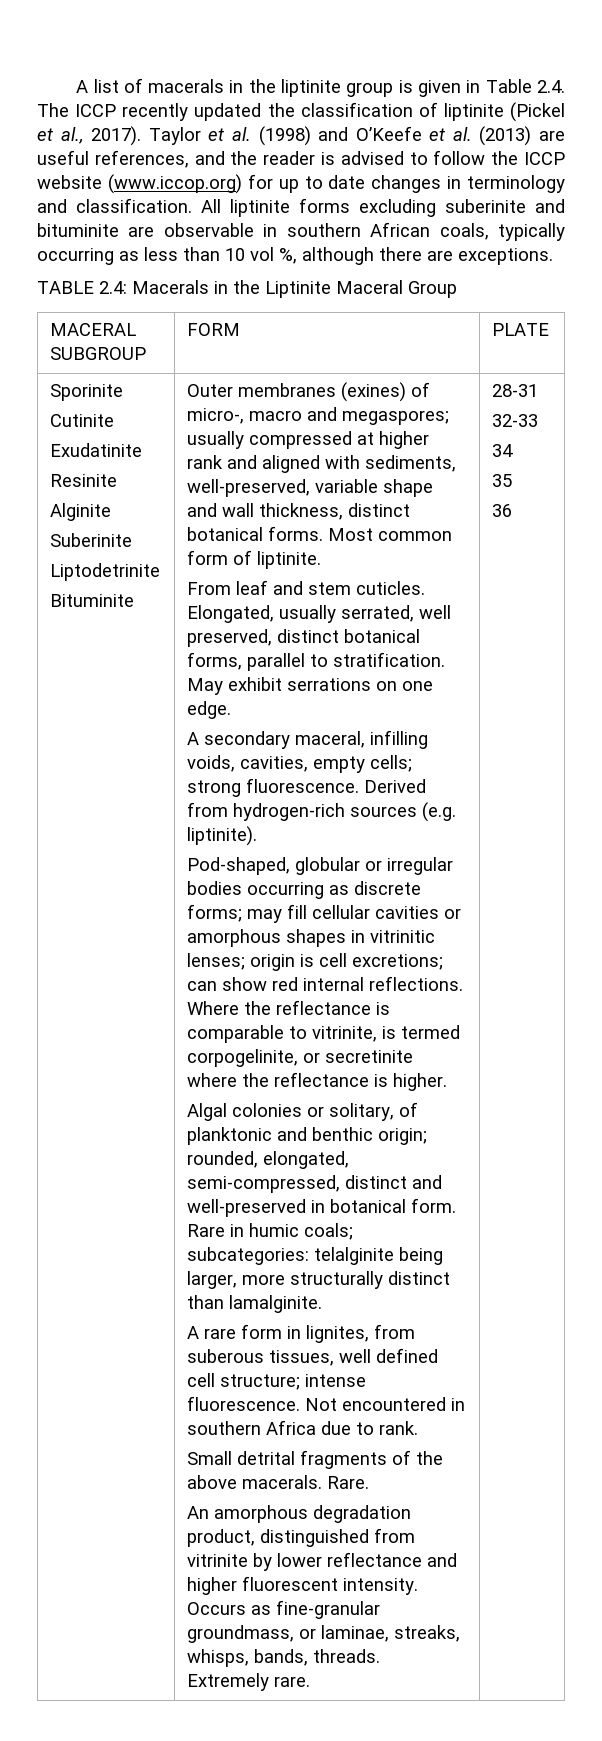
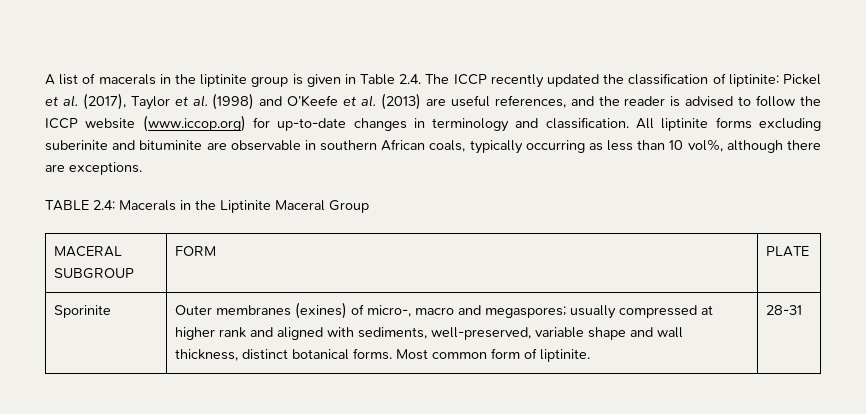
[443,102,565,122] [37,126,142,146] liptinite (Pickel et al., 2017). -> [728,74,821,87] [45,93,126,110] liptinite: Pickel et al. (2017),
[278,175,366,193] up to date -> [277,118,347,131] up-to-date
[250,247,297,264] vol %, -> [687,139,723,152] vol%,
[50,414,115,427] [50,443,143,457] [50,474,118,487] [50,503,112,521] [50,533,133,547] [50,563,161,581] [50,594,135,607] // Cutinite // Exudatinite // Resinite // Alginite // Suberinite // Liptodetrinite // Bituminite -> (112, 311) none
[187,580,426,595] [187,605,452,623] [187,629,421,647] [187,652,446,671] [187,677,434,695] [187,701,232,719] [187,730,429,749] [187,755,413,773] [187,778,427,797] [187,802,457,822] [187,826,258,846] [187,857,454,875] [187,881,422,899] [187,904,462,923] [187,929,436,947] [187,953,444,971] [187,976,464,991] [187,1000,391,1015] [187,1025,461,1043] [187,1049,414,1067] [187,1072,448,1091] [187,1102,419,1121] [187,1127,428,1145] [187,1151,350,1169] [187,1175,443,1193] [187,1198,457,1217] [187,1223,354,1240] [187,1247,444,1265] [187,1271,451,1289] [187,1295,323,1313] [187,1324,416,1343] [187,1348,439,1366] [187,1373,367,1390] [187,1396,466,1411] [187,1420,419,1435] [187,1450,444,1469] [187,1475,370,1489] [187,1505,412,1523] [187,1528,416,1547] [187,1552,458,1571] [187,1576,419,1595] [187,1600,381,1619] [187,1625,461,1643] [187,1649,381,1667] [187,1673,311,1691] [492,384,539,397] [492,414,539,427] [492,444,514,457] [492,474,513,487] [492,504,513,517] // From leaf and stem cuticles. Elongated, usually serrated, well preserved, distinct botanical forms, parallel to stratification. May exhibit serrations on one edge. // A secondary maceral, infilling voids, cavities, empty cells; strong fluorescence. Derived from hydrogen-rich sources (e.g. liptinite). // Pod-shaped, globular or irregular bodies occurring as discrete forms; may fill cellular cavities or amorphous shapes in vitrinitic lenses; origin is cell excretions; can show red internal reflections. Where the reflectance is comparable to vitrinite, is termed corpogelinite, or secretinite where the reflectance is higher. // Algal colonies or solitary, of planktonic and benthic origin; rounded, elongated, semi-compressed, distinct and well-preserved in botanical form. Rare in humic coals; subcategories: telalginite being larger, more structurally distinct than lamalginite. // A rare form in lignites, from suberous tissues, well defined cell structure; intense fluorescence. Not encountered in southern Africa due to rank. // Small detrital fragments of the above macerals. Rare. // An amorphous degradation product, distinguished from vitrinite by lower reflectance and higher fluorescent intensity. Occurs as fine-granular groundmass, or laminae, streaks, whisps, bands, threads. Extremely rare. | 28-31 // 32-33 // 34 // 35 // 36 -> [766,305,803,315] | 28-31

